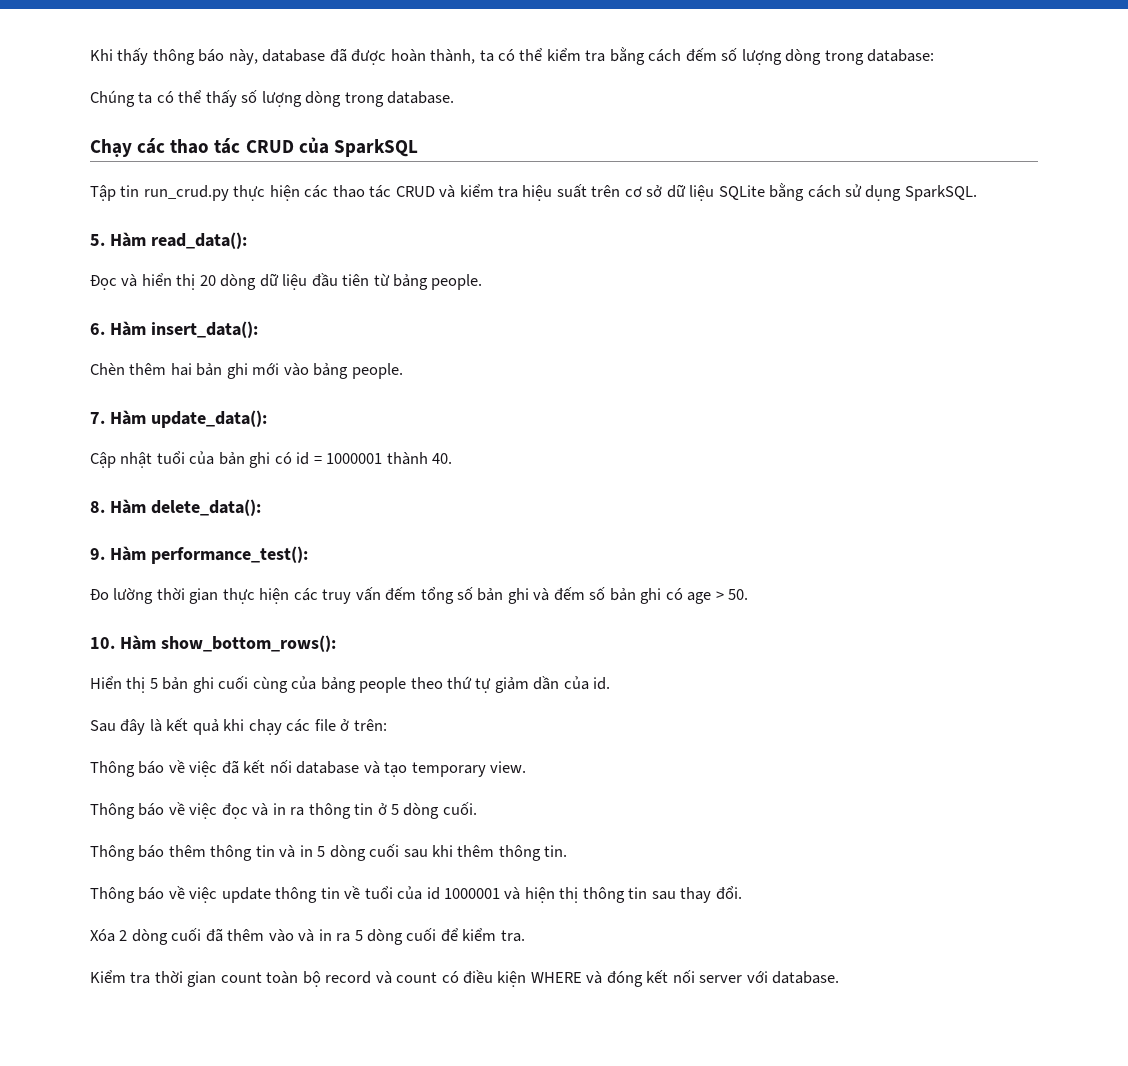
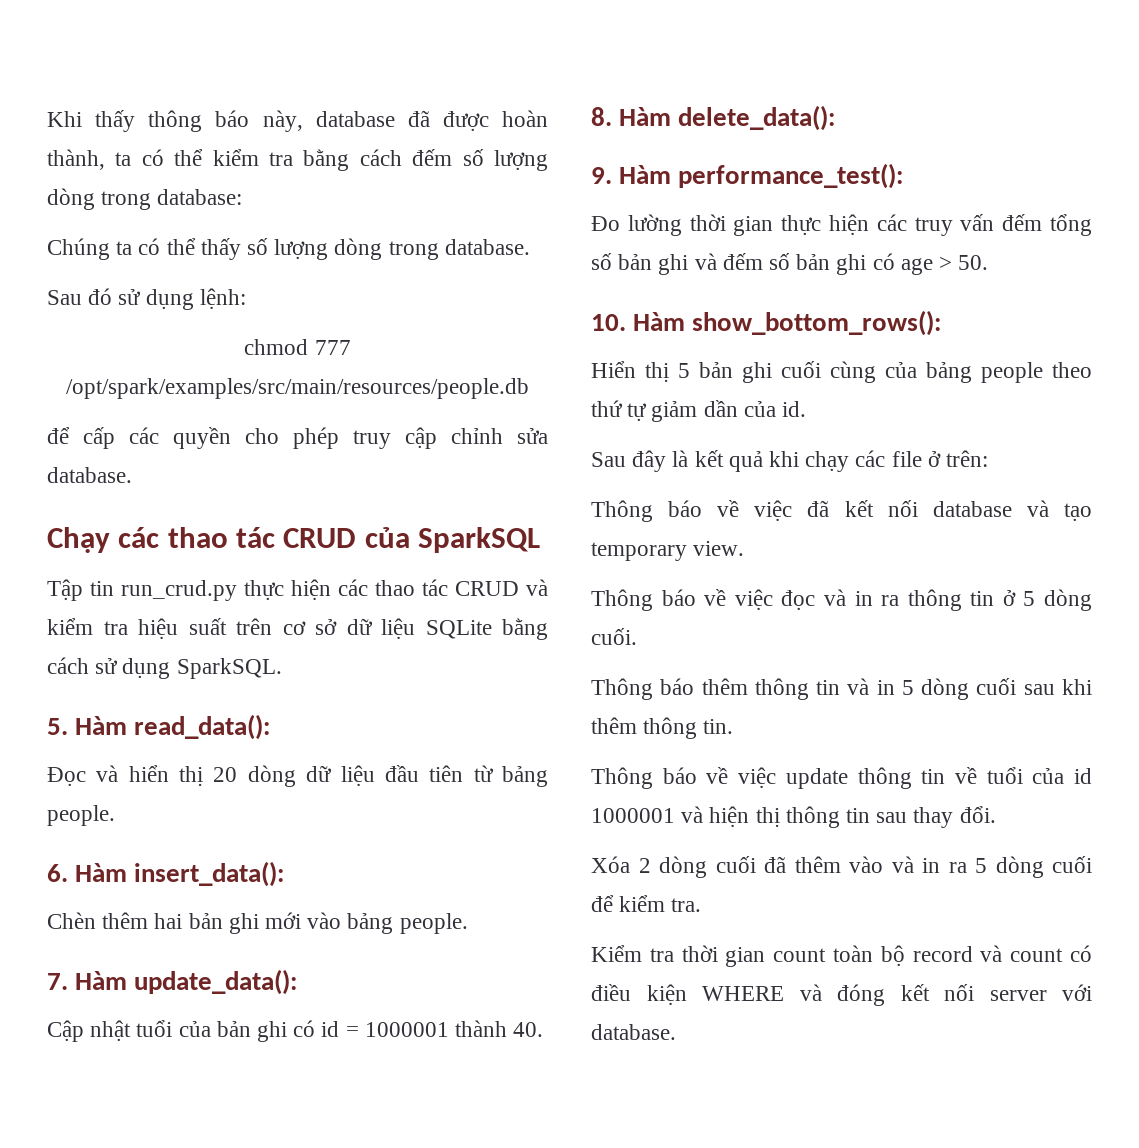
(455, 97) none -> [47,288,246,310] [244,339,351,355] [66,378,529,399] [47,427,548,449] [47,467,132,483] // Sau đó sử dụng lệnh: // chmod 777 /opt/spark/examples/src/main/resources/people.db // để cấp các quyền cho phép truy cập chỉnh sửa database.

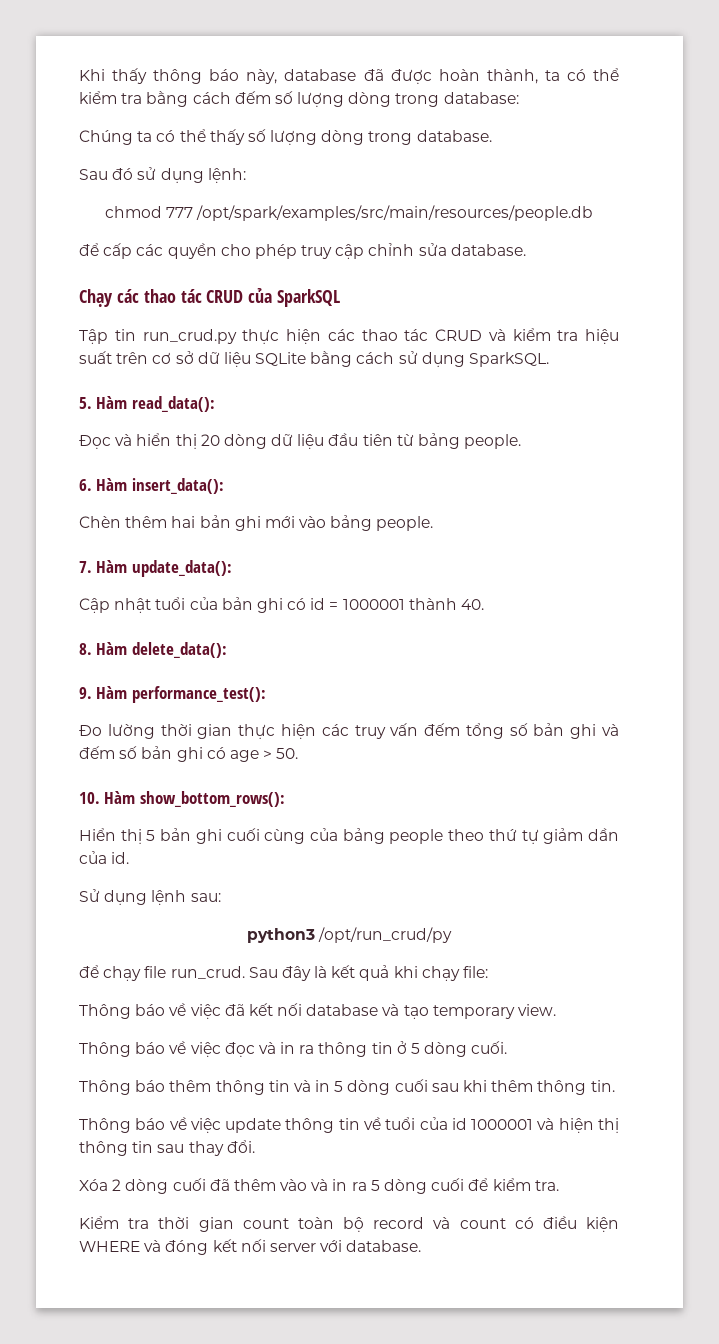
(807, 409) none -> [79,889,221,905] [246,927,453,943] [79,965,245,981] Sử dụng lệnh sau: // python3 /opt/run_crud/py // để chạy file run_crud.
[855,450,989,467] các file ở trên: -> [463,966,489,978] file:

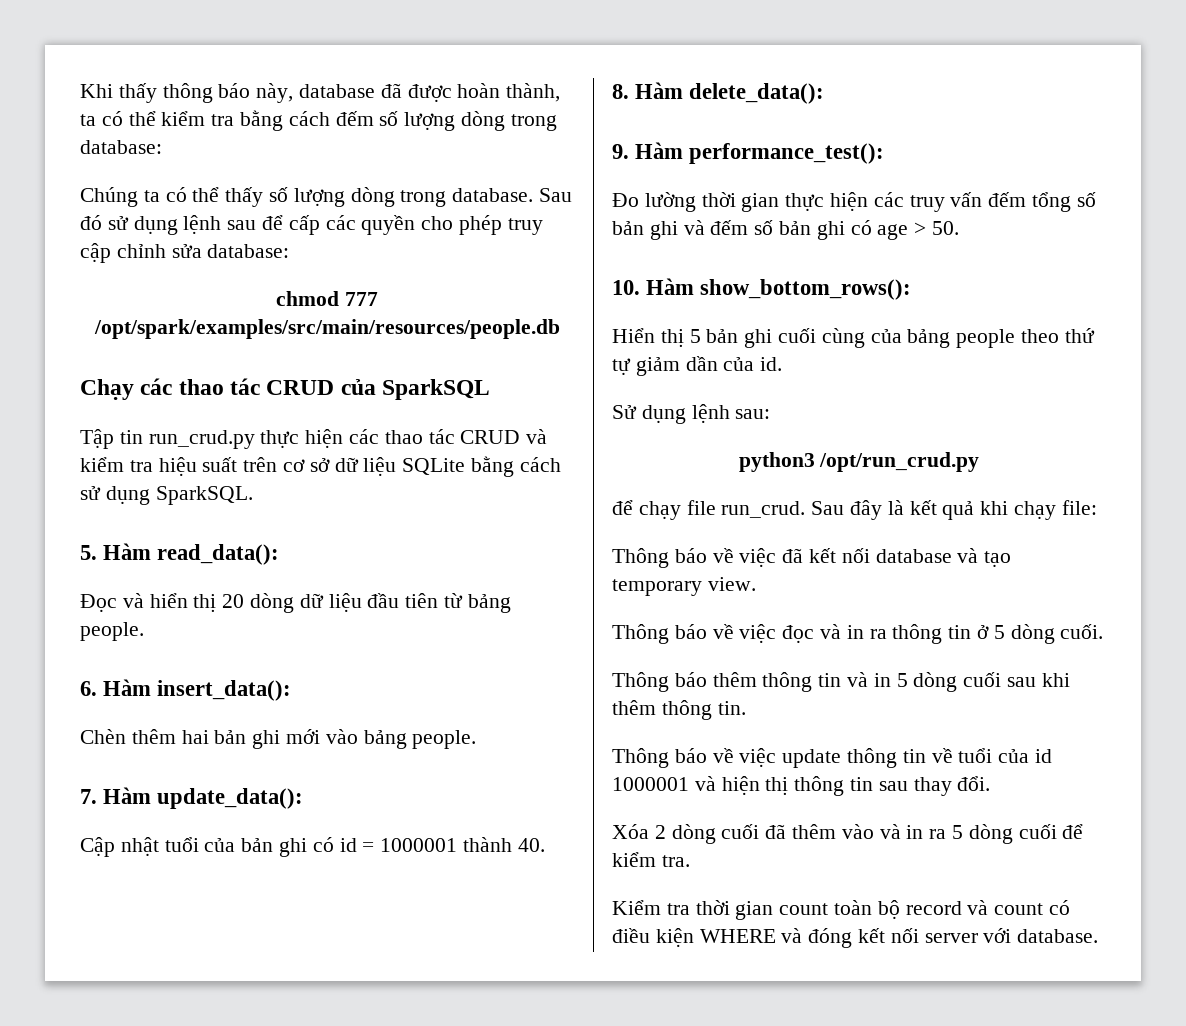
(492, 136) // -> (534, 195) none
[207,168,246,183] [104,205,594,221] lệnh: // chmod 777 /opt/spark/examples/src/main/resources/people.db // -> [183,215,257,234] lệnh sau
[450,244,526,256] database. -> [207,244,290,258] [276,291,378,306] [93,319,560,339] database: // chmod 777 /opt/spark/examples/src/main/resources/people.db
[318,927,453,943] /opt/run_crud/py -> [819,452,980,472] /opt/run_crud.py

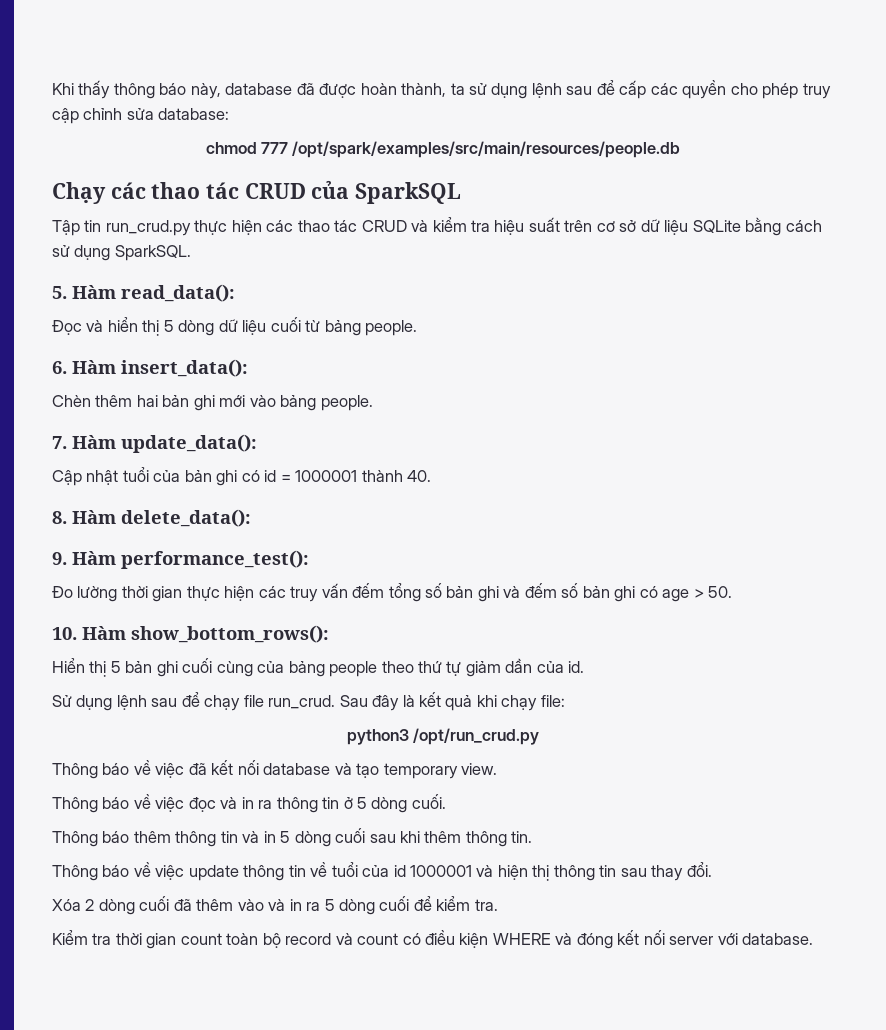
[101,110,557,131] [80,140,162,154] [80,187,573,207] [80,215,102,230] có thể kiểm tra bằng cách đếm số lượng dòng trong database: // Chúng ta có thể thấy số lượng dòng trong database. Sau đó -> (465, 89) none
[222,594,245,608] 20 -> [163,320,174,332] 5
[367,593,439,608] đầu tiên -> [270,317,301,332] cuối
[735,409,771,419] [738,452,980,472] sau: // python3 /opt/run_crud.py // -> [151,698,178,707] sau
(1097, 507) none -> [346,728,540,745] // python3 /opt/run_crud.py

